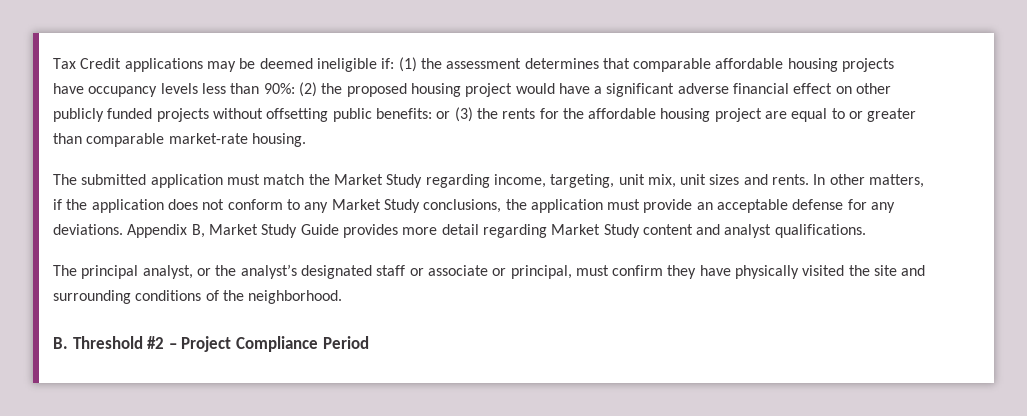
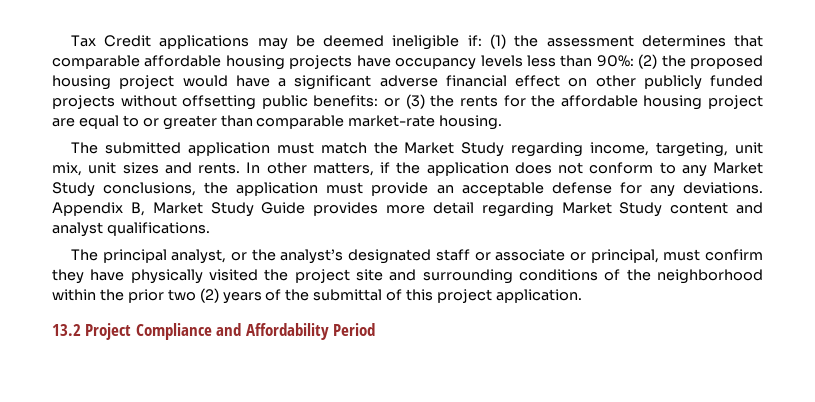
(870, 270) none -> [294,269,350,283] project
[248,290,343,304] [53,336,318,352] neighborhood. // B. Threshold #2 – Project Compliance -> [657,269,764,284] [52,288,582,304] [52,323,329,340] neighborhood within the prior two (2) years of the submittal of this project application. // 13.2 Project Compliance and Affordability

